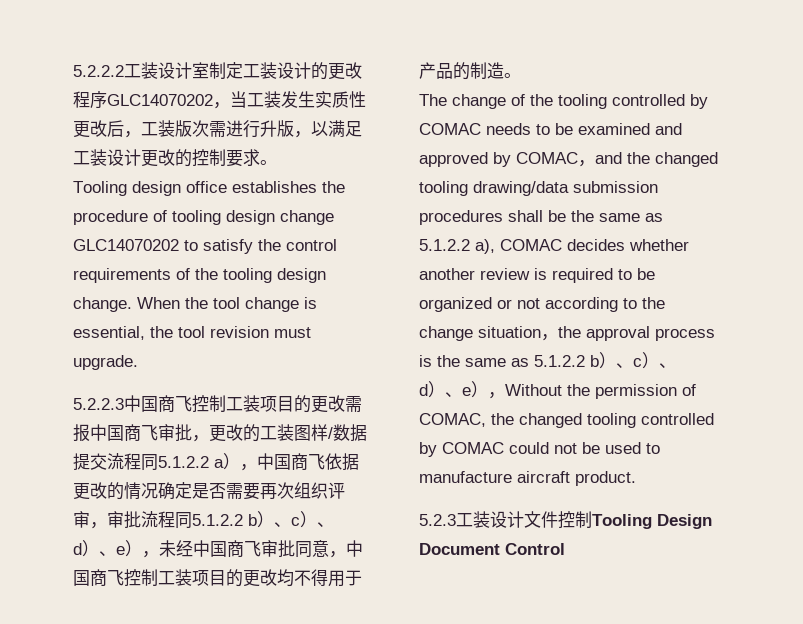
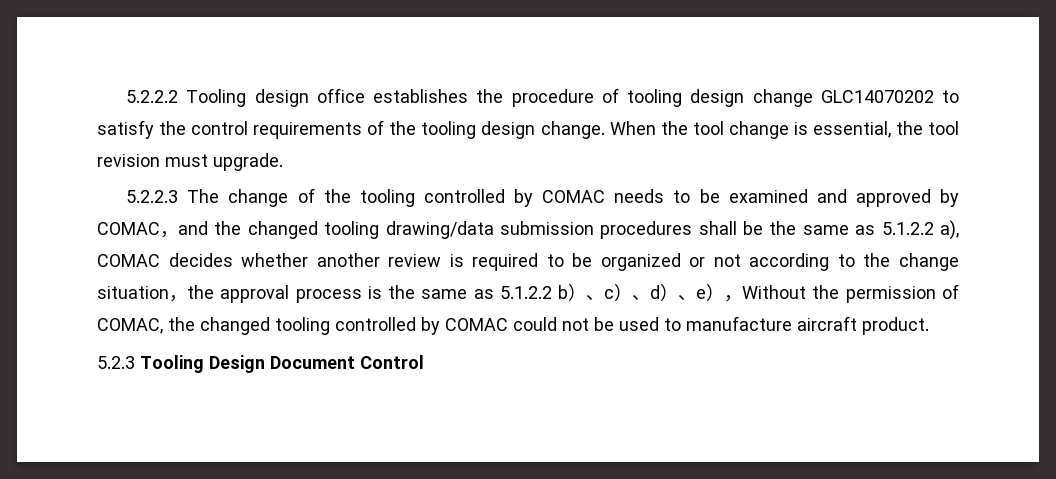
[124,62,362,80] [73,91,366,109] [73,120,362,138] [73,149,277,167] 工装设计室制定工装设计的更改程序GLC14070202，当工装发生实质性更改后，工装版次需进行升版，以满足工装设计更改的控制要求。 // -> (179, 96) none
[124,395,362,413] [73,424,367,442] [73,453,359,471] [73,482,345,500] [73,511,334,529] [73,540,363,558] [73,569,362,587] [419,62,521,80] 中国商飞控制工装项目的更改需报中国商飞审批，更改的工装图样/数据提交流程同5.1.2.2 a），中国商飞依据更改的情况确定是否需要再次组织评审，审批流程同5.1.2.2 b）、c）、d）、e），未经中国商飞审批同意，中国商飞控制工装项目的更改均不得用于产品的制造。 // -> (179, 196) none
[456,511,592,529] 工装设计文件控制 -> (135, 362) none

